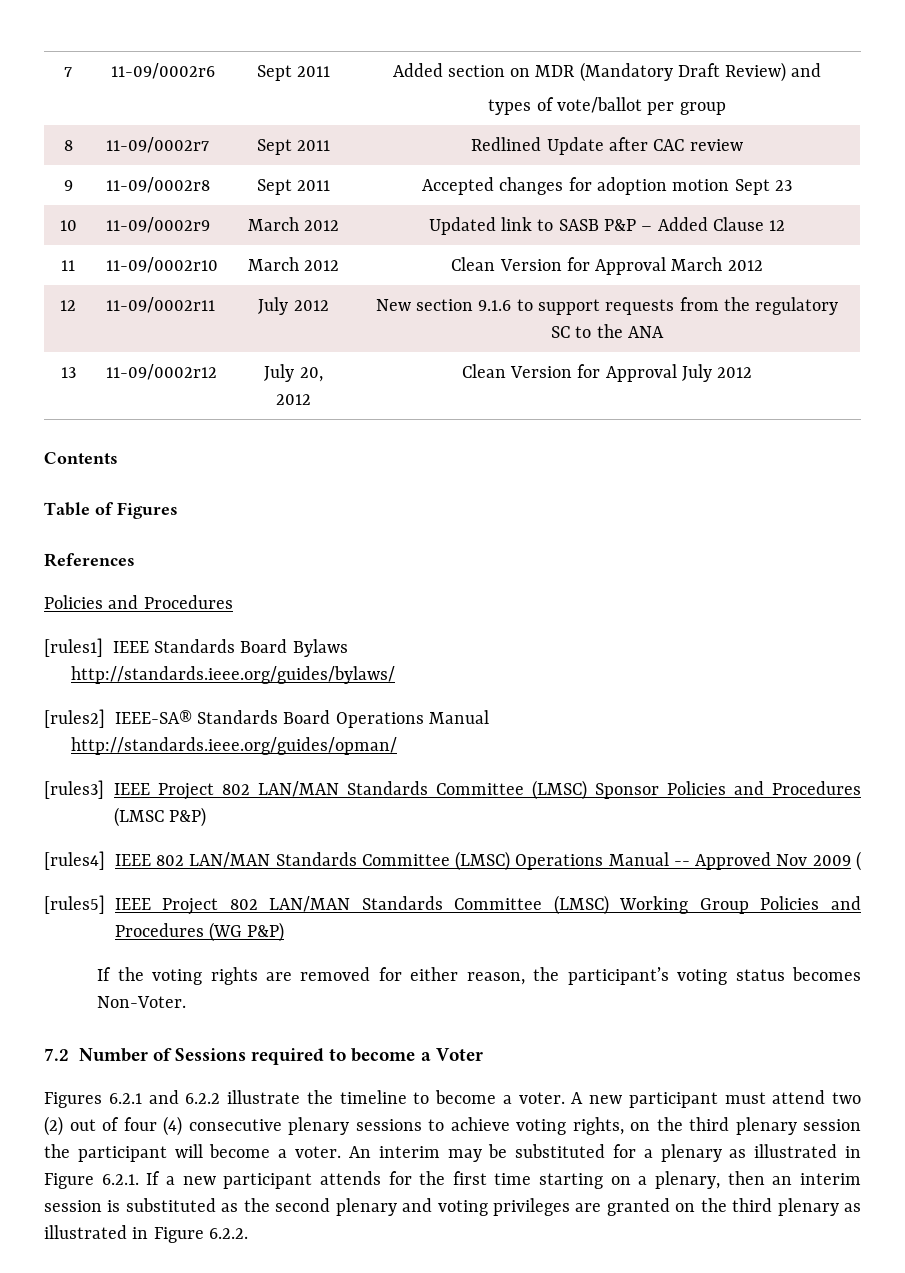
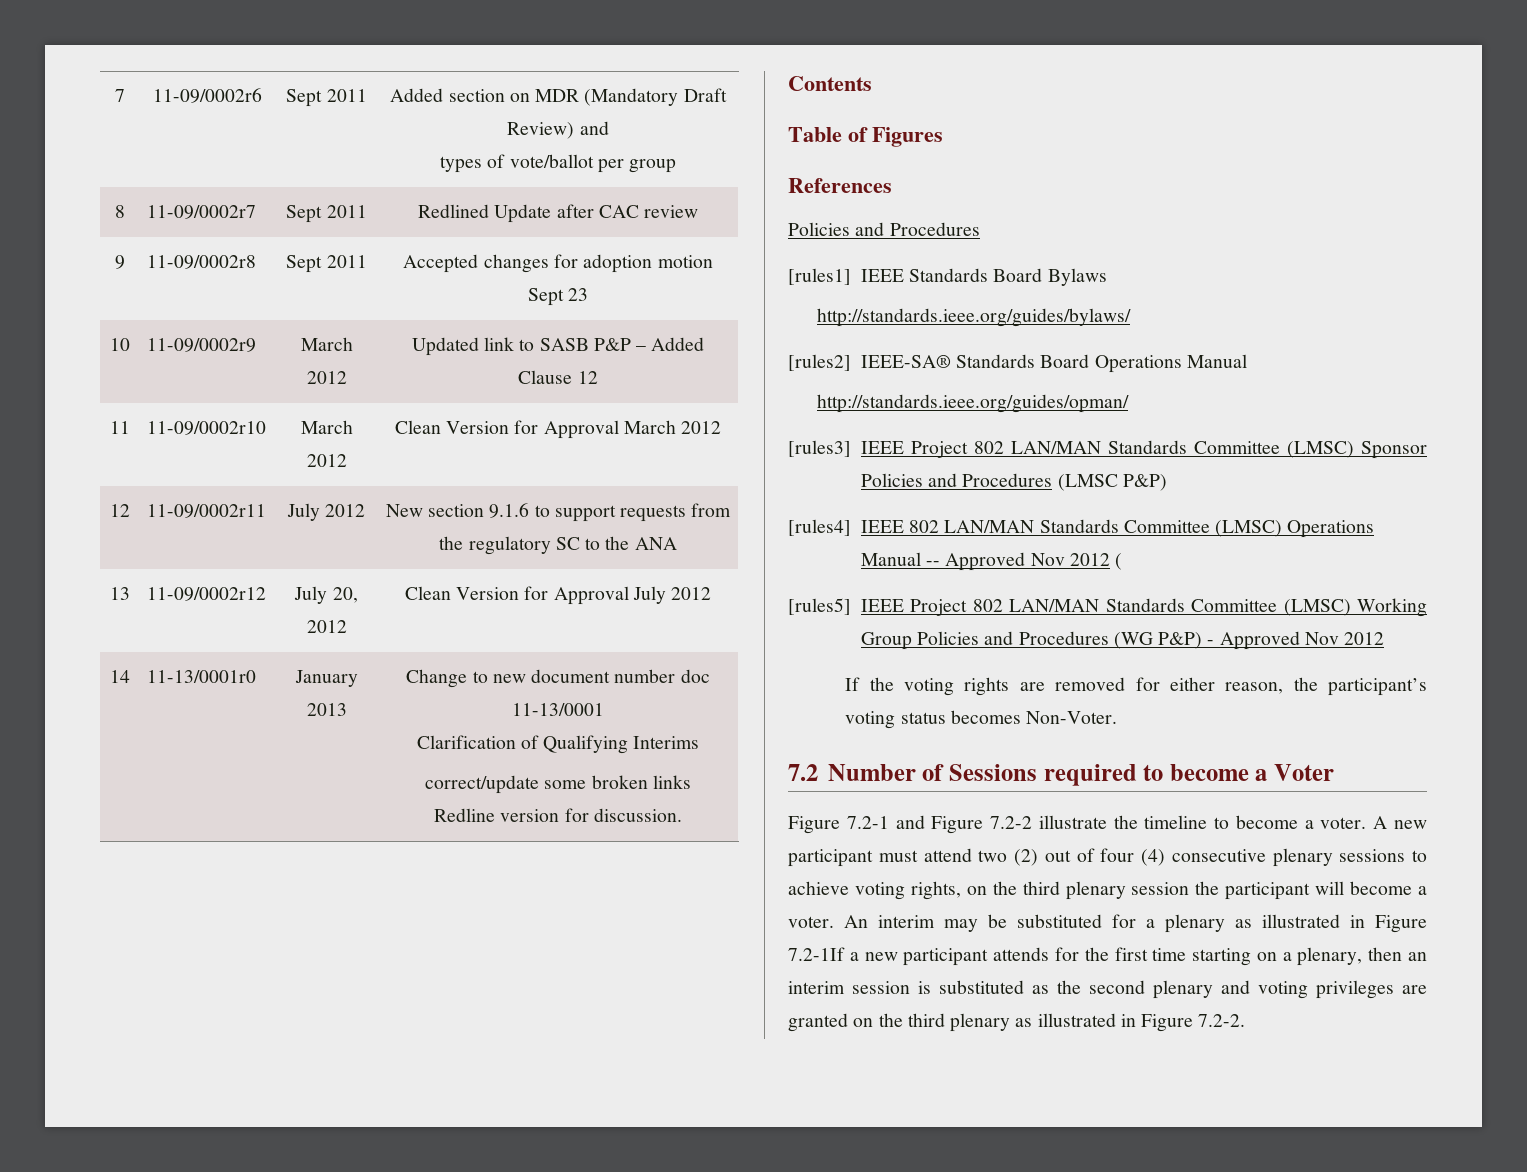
(753, 372) none -> [109,670,130,683] [146,670,256,683] [294,670,358,687] [306,703,347,716] [406,669,710,688] [512,703,604,716] [416,735,700,754] [425,775,691,794] [434,808,682,822] // 14 | 11-13/0001r0 | January 2013 | Change to new document number doc 11-13/0001 // Clarification of Qualifying Interims // correct/update some broken links // Redline version for discussion.
[812,855,851,866] 2009 -> [1069,553,1110,566] 2012
(285, 932) none -> [1207,631,1385,650] - Approved Nov 2012
[44,1090,221,1108] Figures 6.2.1 and 6.2.2 -> [788,815,1033,834] Figure 7.2-1 and Figure 7.2-2
[101,1171,161,1185] 6.2.1. If -> [788,947,845,961] 7.2-1If
[208,1228,248,1239] 6.2.2. -> [1198,1014,1246,1027] 7.2-2.

